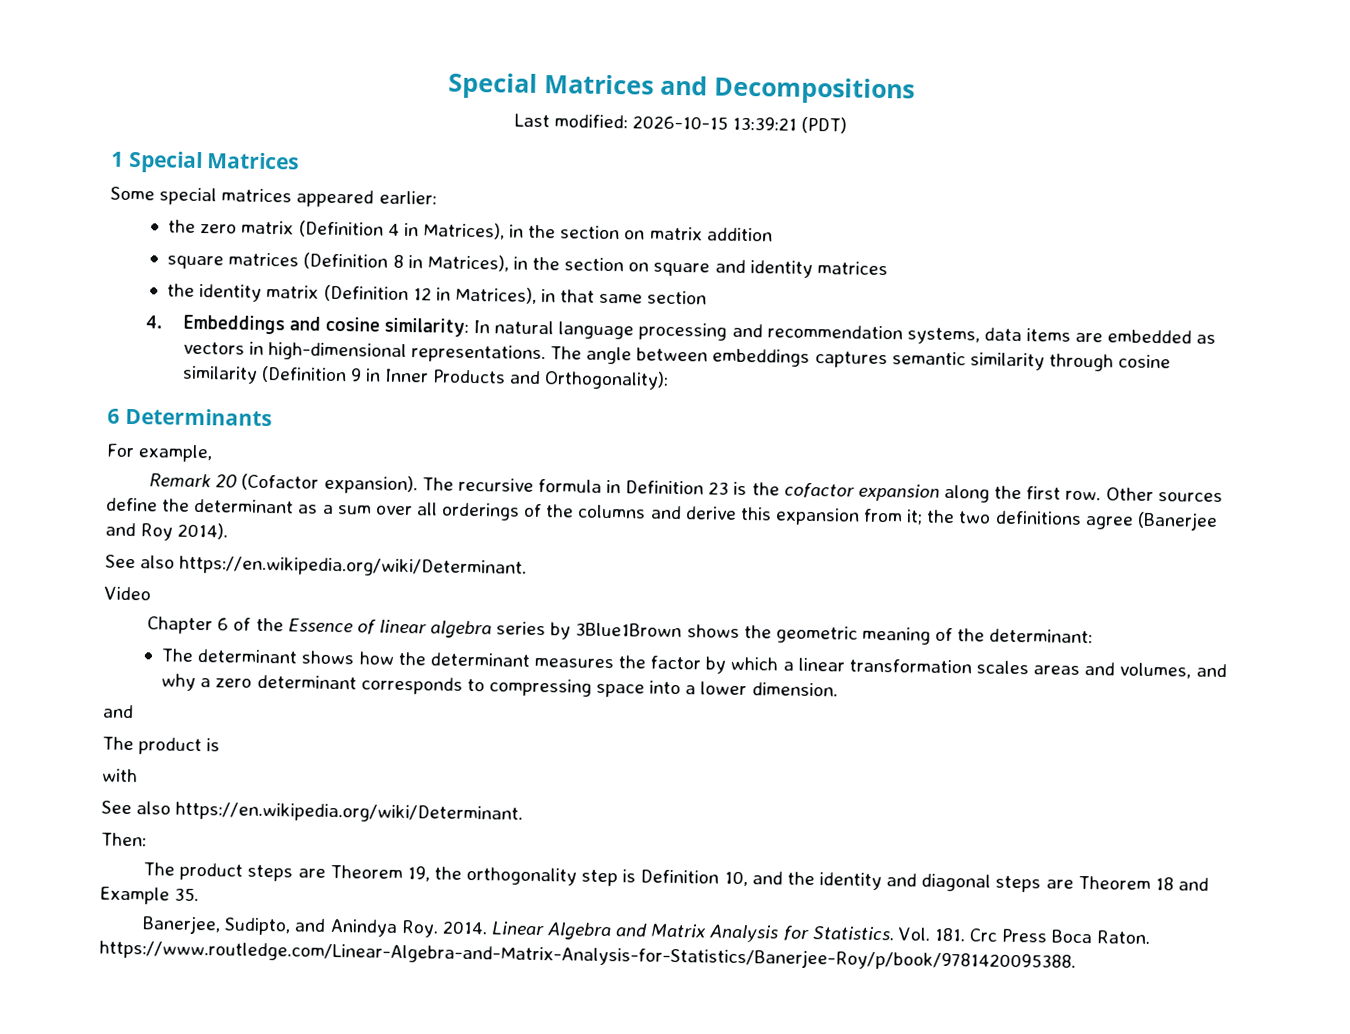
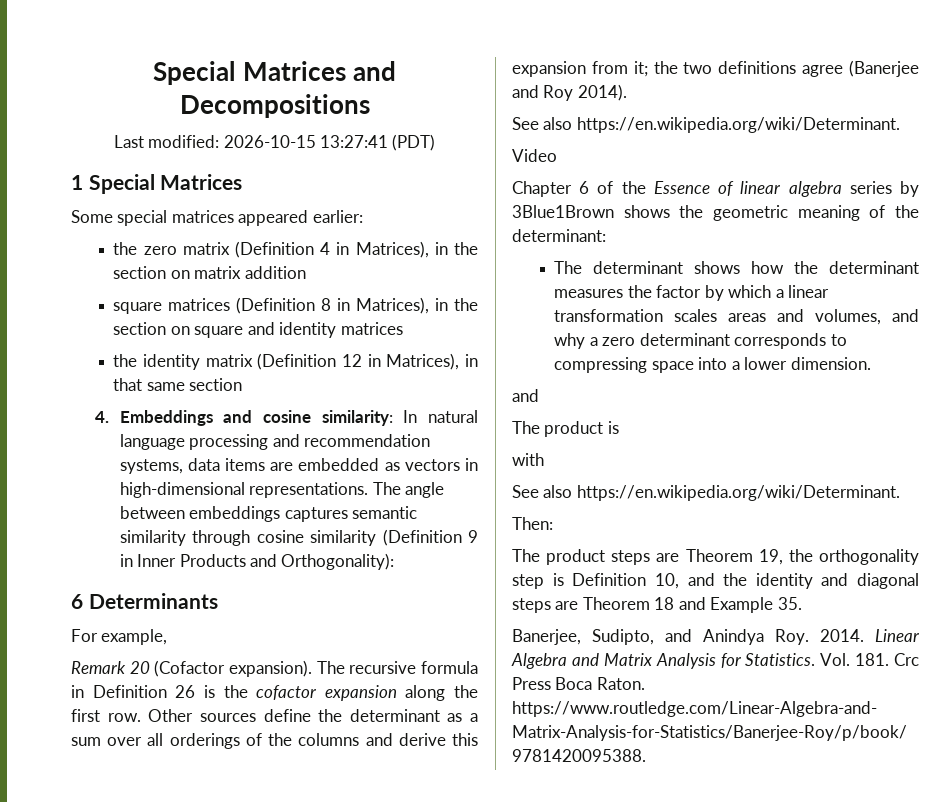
[732,116,798,131] 13:39:21 -> [319,135,388,148] 13:27:41
[708,481,730,495] 23 -> [175,685,196,698] 26

